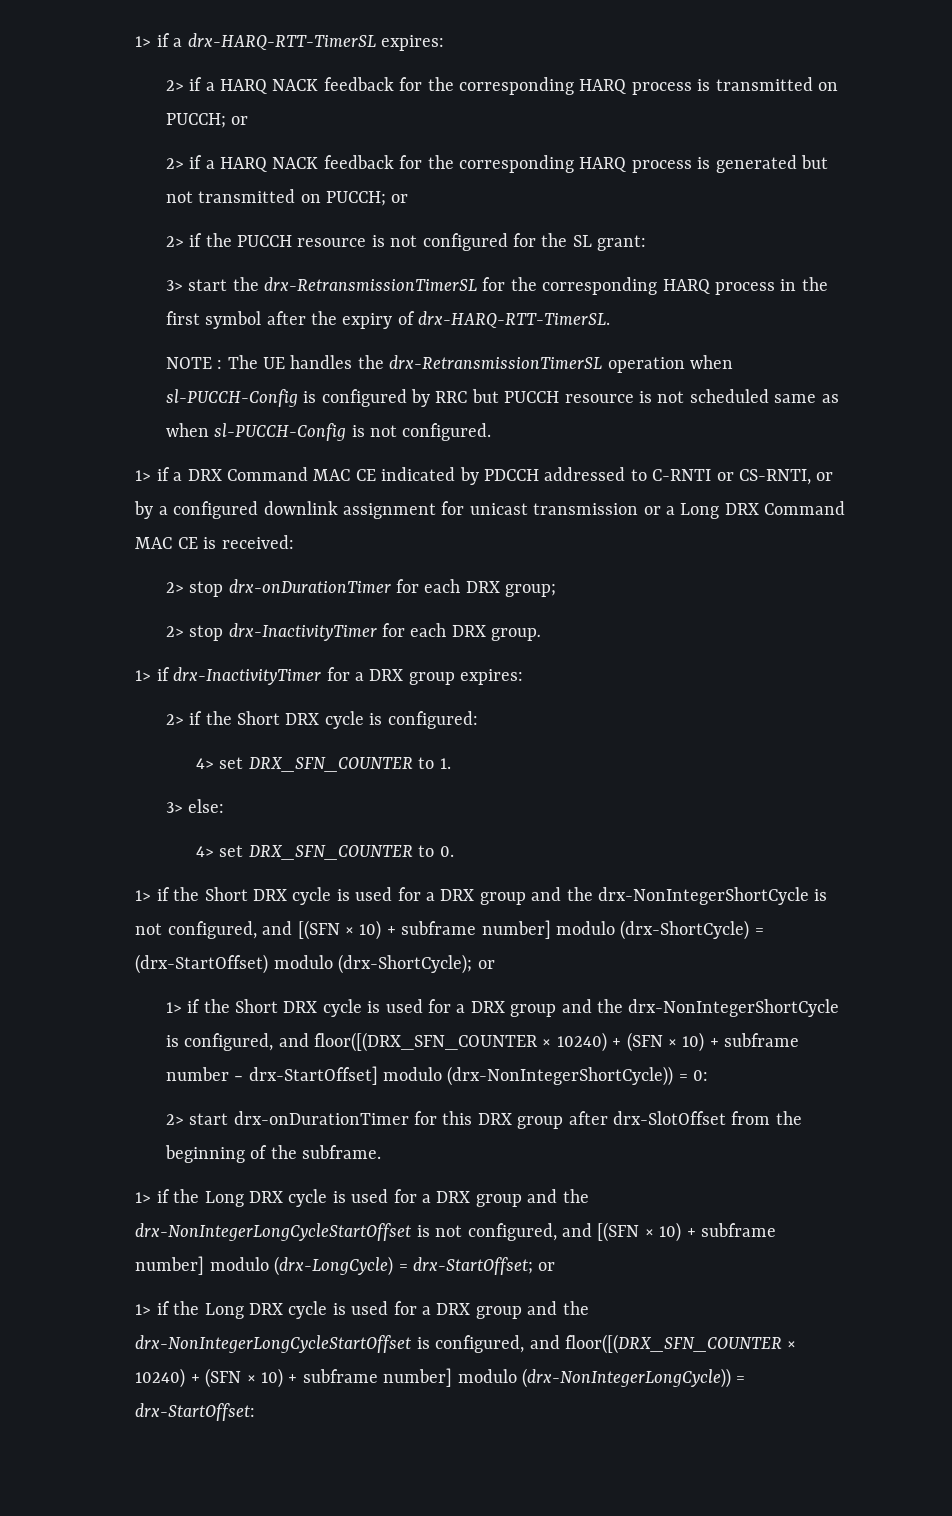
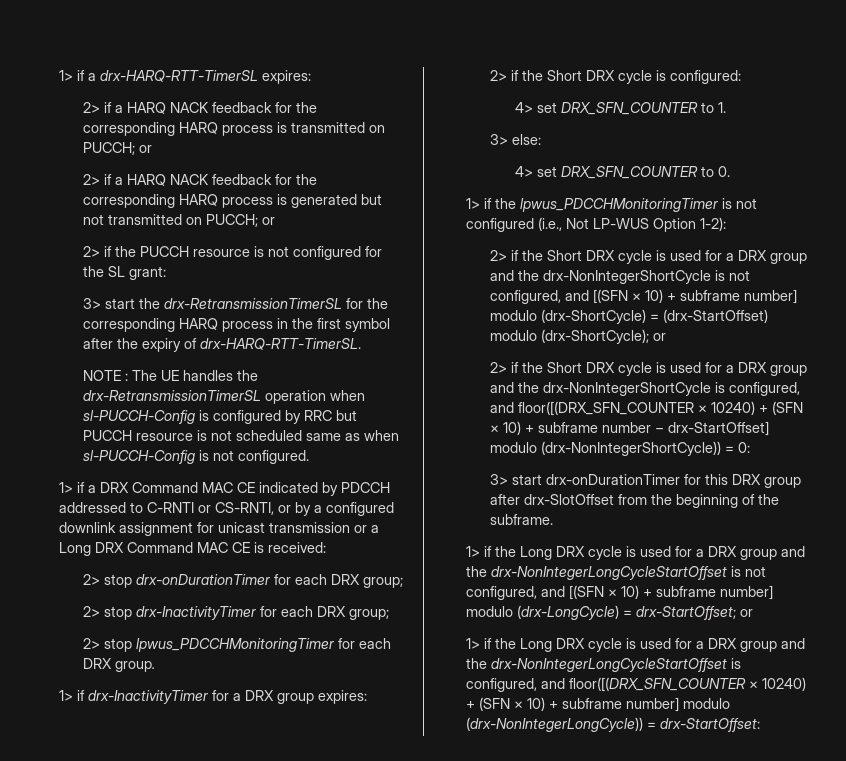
(486, 631) none -> [349,609,390,620] [83,638,392,652] [83,658,113,669] group; // 2> stop lpwus_PDCCHMonitoringTimer for each DRX
(200, 894) none -> [519,198,757,212] [465,217,726,232] [490,250,544,261] lpwus_PDCCHMonitoringTimer is not configured (i.e., Not LP-WUS Option 1-2): // 2> if the
[165,1002,182,1013] 1> -> [490,362,508,373] 2>
[165,1114,184,1125] 2> -> [490,474,509,485] 3>

